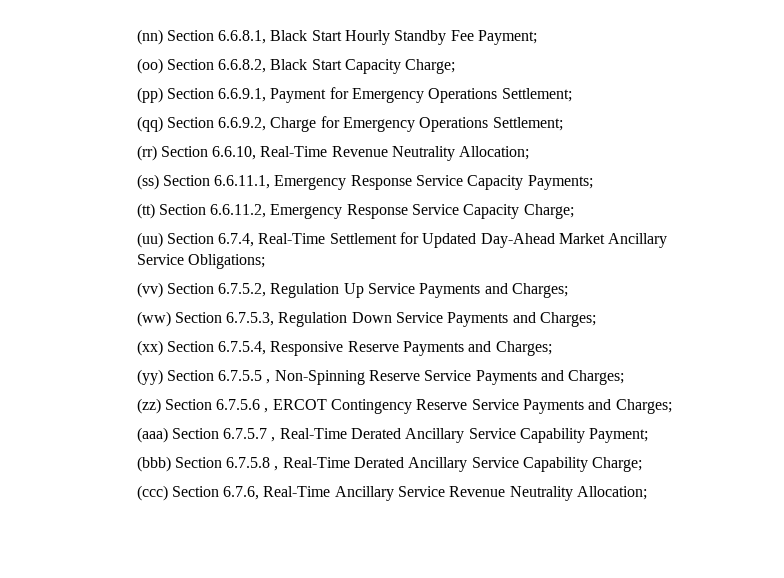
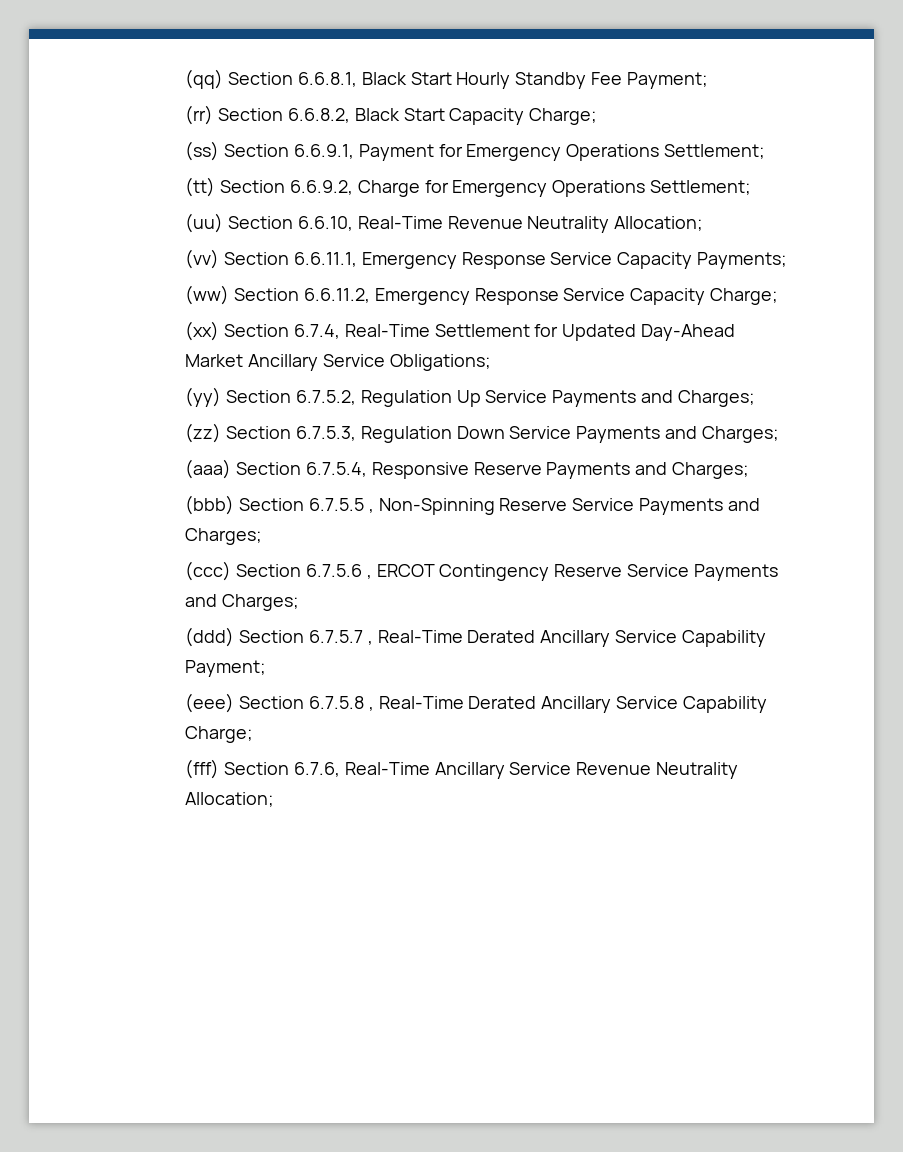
[136,29,163,45] (nn) -> [185,69,224,89] (qq)
[136,58,163,74] (oo) -> [185,105,214,125] (rr)
[136,87,163,103] (pp) -> [185,141,220,161] (ss)
[136,116,163,132] (qq) -> [185,177,216,197] (tt)
[136,145,157,161] (rr) -> [185,213,224,233] (uu)
[136,174,159,190] (ss) -> [185,249,220,269] (vv)
[136,203,155,219] (tt) -> [185,285,230,305] (ww)
[136,232,163,248] (uu) -> [185,321,220,341] (xx)
[136,282,163,298] (vv) -> [185,387,222,407] (yy)
[136,311,171,327] (ww) -> [185,423,222,443] (zz)
[136,340,163,356] (xx) -> [185,459,232,479] (aaa)
[136,369,163,385] (yy) -> [185,495,235,515] (bbb)
[136,398,161,414] (zz) -> [185,561,232,581] (ccc)
[136,427,168,443] (aaa) -> [185,627,235,647] (ddd)
[136,456,171,472] (bbb) -> [185,693,235,713] (eee)
[136,485,168,501] (ccc) -> [185,759,220,779] (fff)

